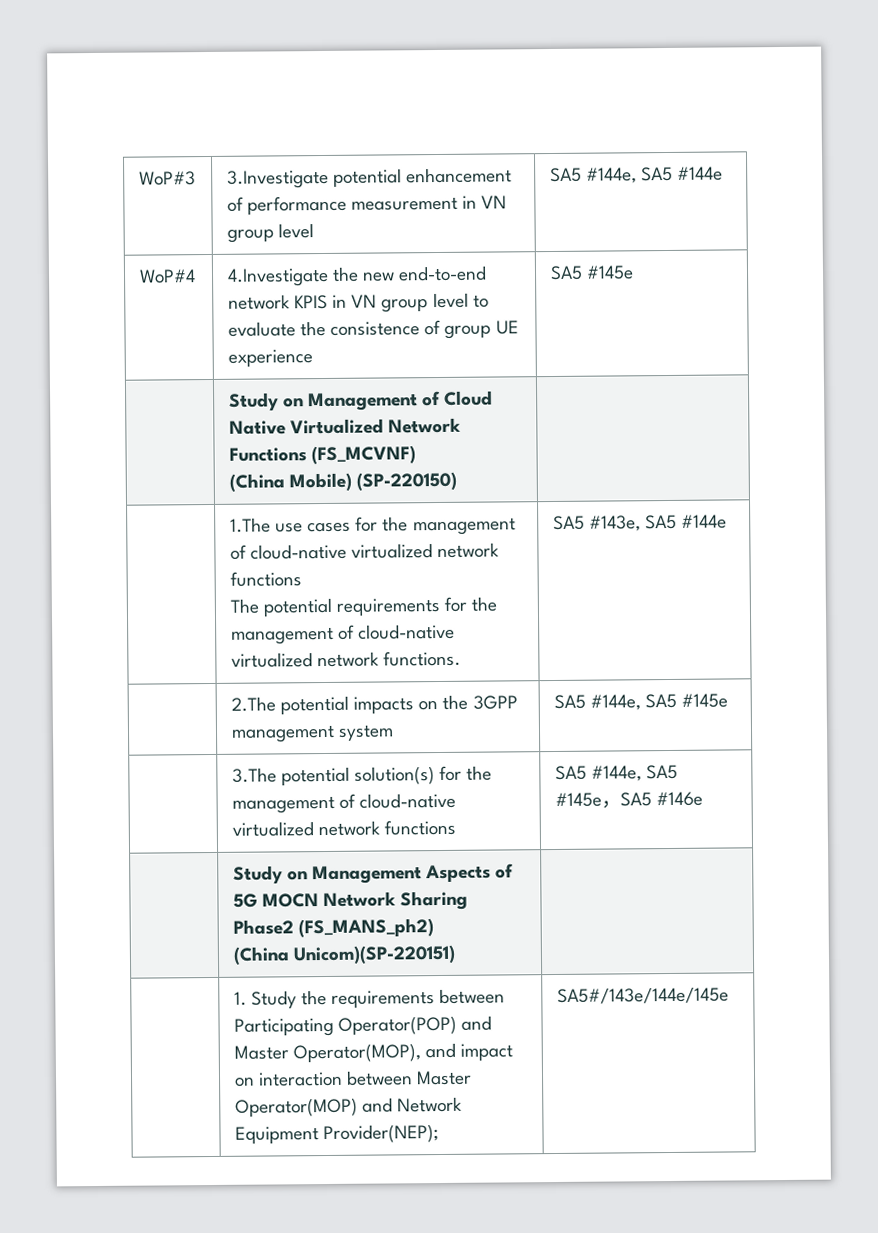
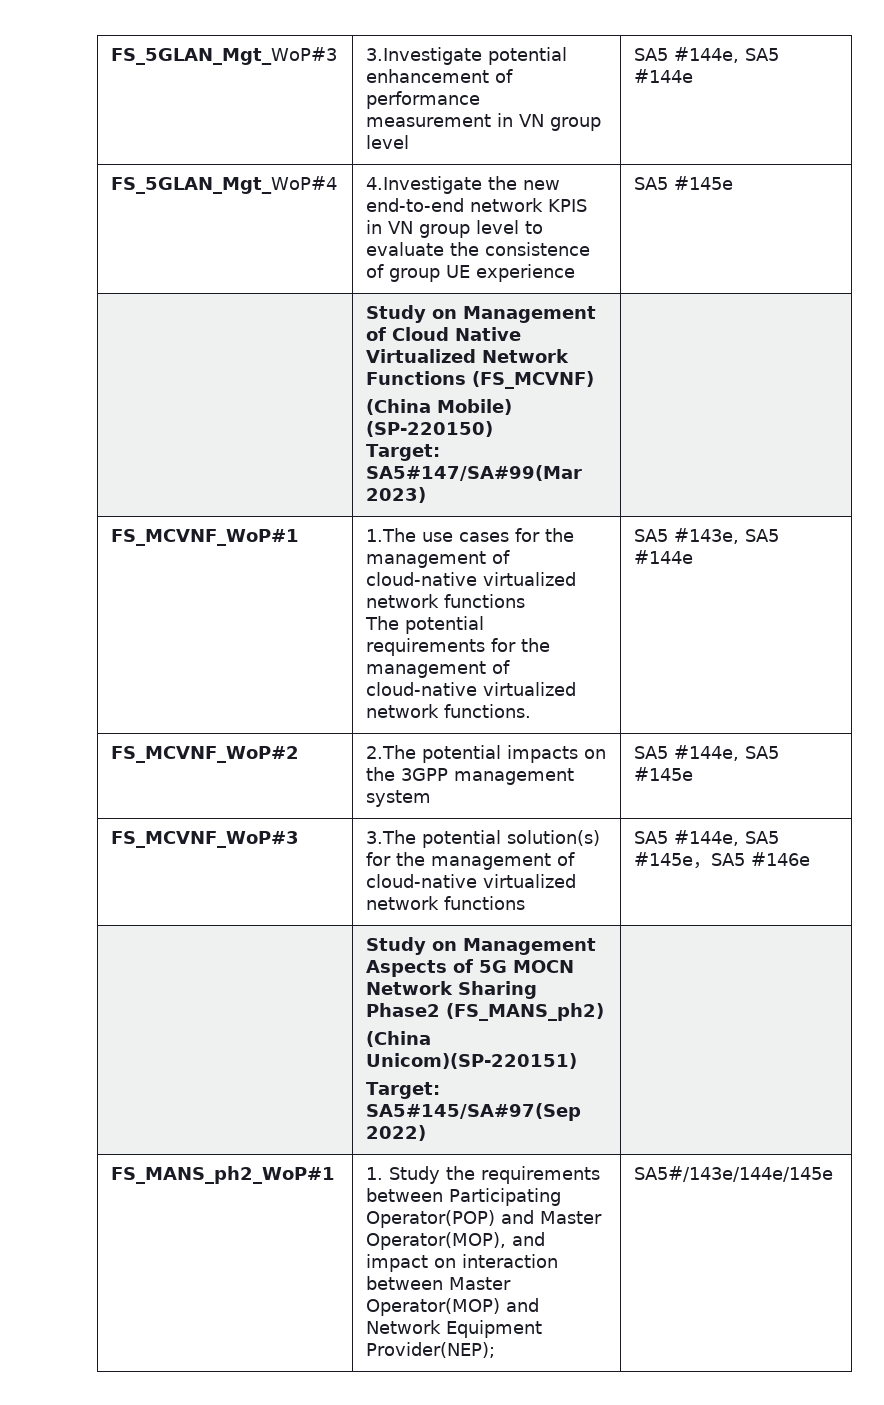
[138,171,196,186] WoP#3 -> [111,47,338,65] FS_5GLAN_Mgt_WoP#3
[138,269,196,284] WoP#4 -> [111,176,338,194] FS_5GLAN_Mgt_WoP#4
(458, 481) | // -> [366,444,441,461] [366,465,583,481] [366,487,427,503] [111,529,300,546] // Target: SA5#147/SA#99(Mar 2023) | // FS_MCVNF_WoP#1
(728, 521) none -> [111,746,300,763] FS_MCVNF_WoP#2
(729, 700) none -> [111,831,300,848] FS_MCVNF_WoP#3
(457, 954) | // -> [366,1082,441,1099] [366,1103,582,1121] [366,1125,427,1141] [111,1166,336,1184] // Target: SA5#145/SA#97(Sep 2022) | // FS_MANS_ph2_WoP#1

